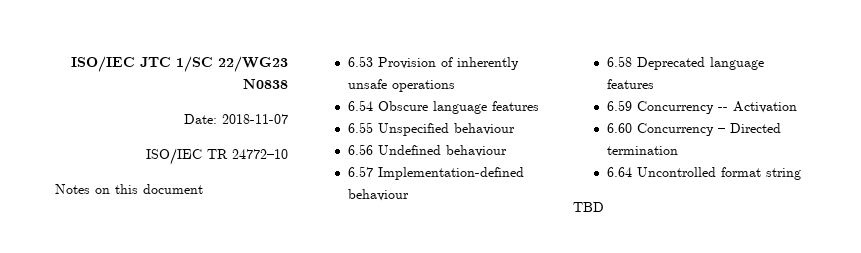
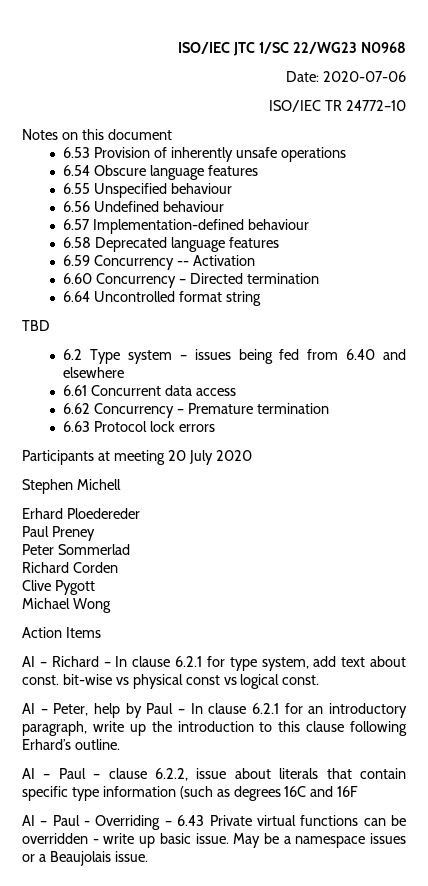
[243,79,288,89] N0838 -> [361,42,406,53] N0968
[222,114,288,124] 2018-11-07 -> [323,71,406,82] 2020-07-06
(604, 207) none -> [63,349,407,364] [63,367,125,378] [63,385,236,396] [63,403,329,418] [63,421,215,432] [22,450,252,465] [22,479,121,494] [22,508,140,519] [22,526,95,541] [22,544,130,555] [22,562,118,573] [22,580,95,595] [22,598,111,613] [22,627,101,638] [22,656,406,671] [22,674,320,689] [22,703,408,718] [22,721,407,736] [22,739,120,750] [22,768,406,781] [22,786,359,801] [22,815,407,830] [22,833,406,848] [22,851,148,866] // 6.2 Type system – issues being fed from 6.40 and elsewhere // 6.61 Concurrent data access // 6.62 Concurrency – Premature termination // 6.63 Protocol lock errors // Participants at meeting 20 July 2020 // Stephen Michell // Erhard Ploedereder // Paul Preney // Peter Sommerlad // Richard Corden // Clive Pygott // Michael Wong // Action Items // AI – Richard – In clause 6.2.1 for type system, add text about const. bit-wise vs physical const vs logical const. // AI – Peter, help by Paul – In clause 6.2.1 for an introductory paragraph, write up the introduction to this clause following Erhard’s outline. // AI – Paul – clause 6.2.2, issue about literals that contain specific type information (such as degrees 16C and 16F // AI – Paul - Overriding – 6.43 Private virtual functions can be overridden - write up basic issue. May be a namespace issues or a Beaujolais issue.

